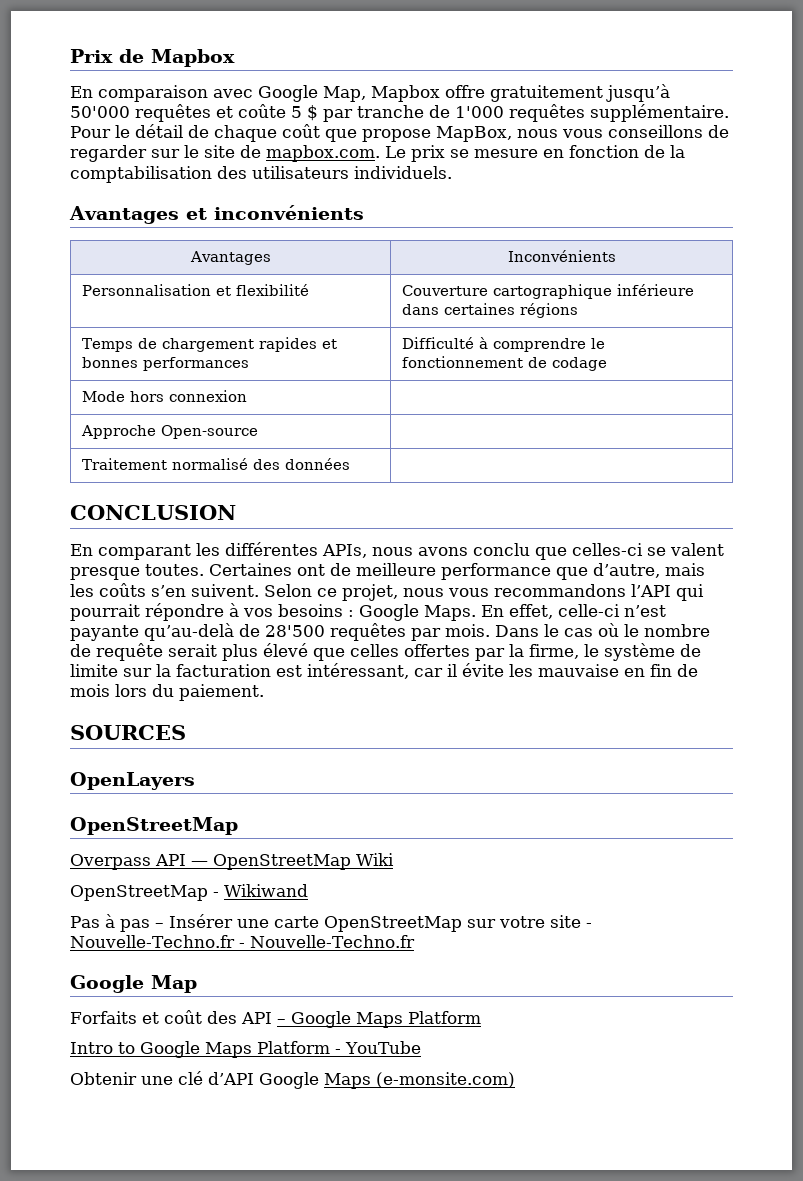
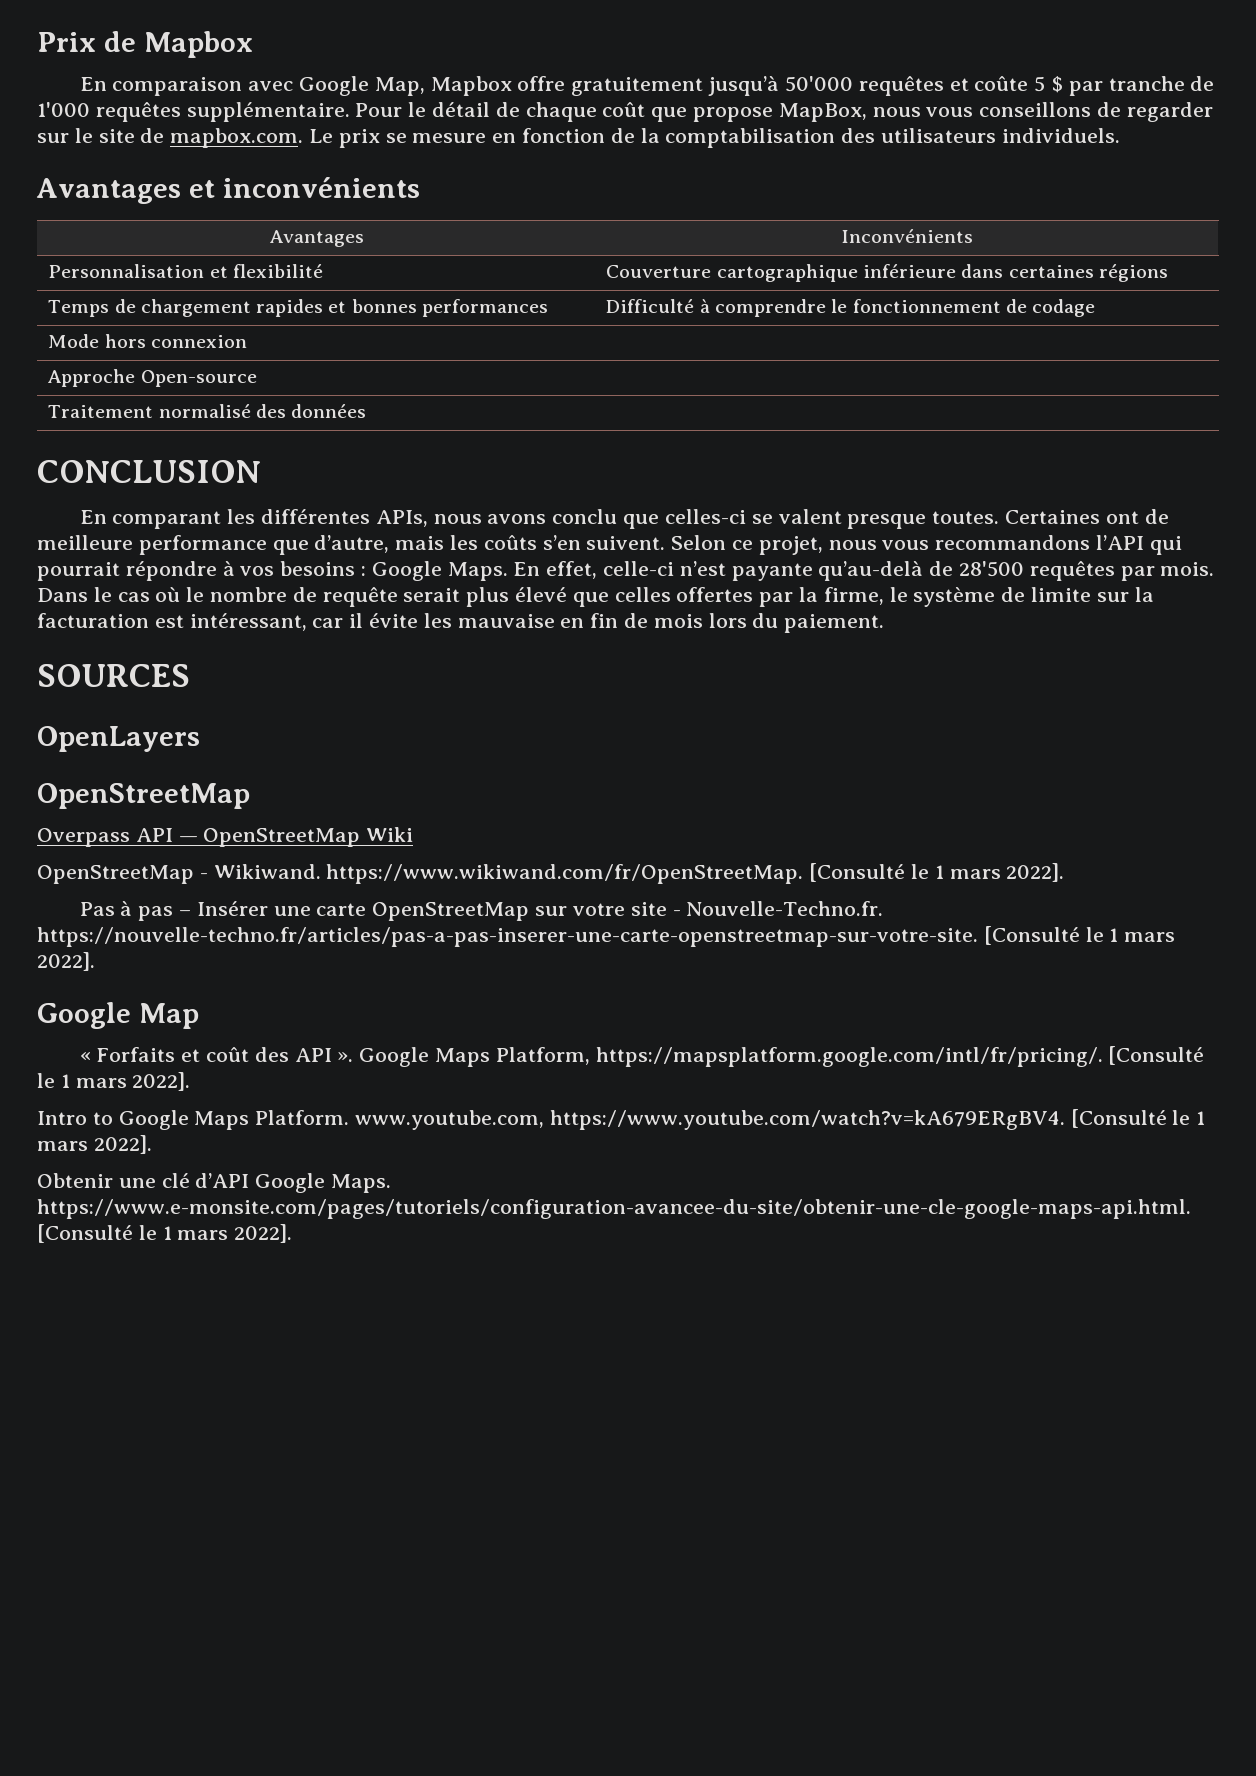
[224,884,308,897] Wikiwand -> [213,863,1065,884] Wikiwand. https://www.wikiwand.com/fr/OpenStreetMap. [Consulté le 1 mars 2022].
[70,935,415,948] Nouvelle-Techno.fr - Nouvelle-Techno.fr -> [686,901,884,916] [37,926,1176,947] [37,952,95,971] Nouvelle-Techno.fr. https://nouvelle-techno.fr/articles/pas-a-pas-inserer-une-carte-openstreetmap-sur-votre-site. [Consulté le 1 mars 2022].
(197, 984) none -> [79,1052,91,1062] «
[276,1011,481,1028] [70,1041,421,1058] – Google Maps Platform // Intro to Google Maps Platform - YouTube -> [337,1046,1205,1067] [37,1072,191,1091] [37,1109,1206,1130] [37,1135,152,1154] ». Google Maps Platform, https://mapsplatform.google.com/intl/fr/pricing/. [Consulté le 1 mars 2022]. // Intro to Google Maps Platform. www.youtube.com, https://www.youtube.com/watch?v=kA679ERgBV4. [Consulté le 1 mars 2022].
[324,1072,515,1089] Maps (e-monsite.com) -> [331,1174,392,1193] [37,1199,1191,1219] [37,1224,293,1243] Maps. https://www.e-monsite.com/pages/tutoriels/configuration-avancee-du-site/obtenir-une-cle-google-maps-api.html. [Consulté le 1 mars 2022].

